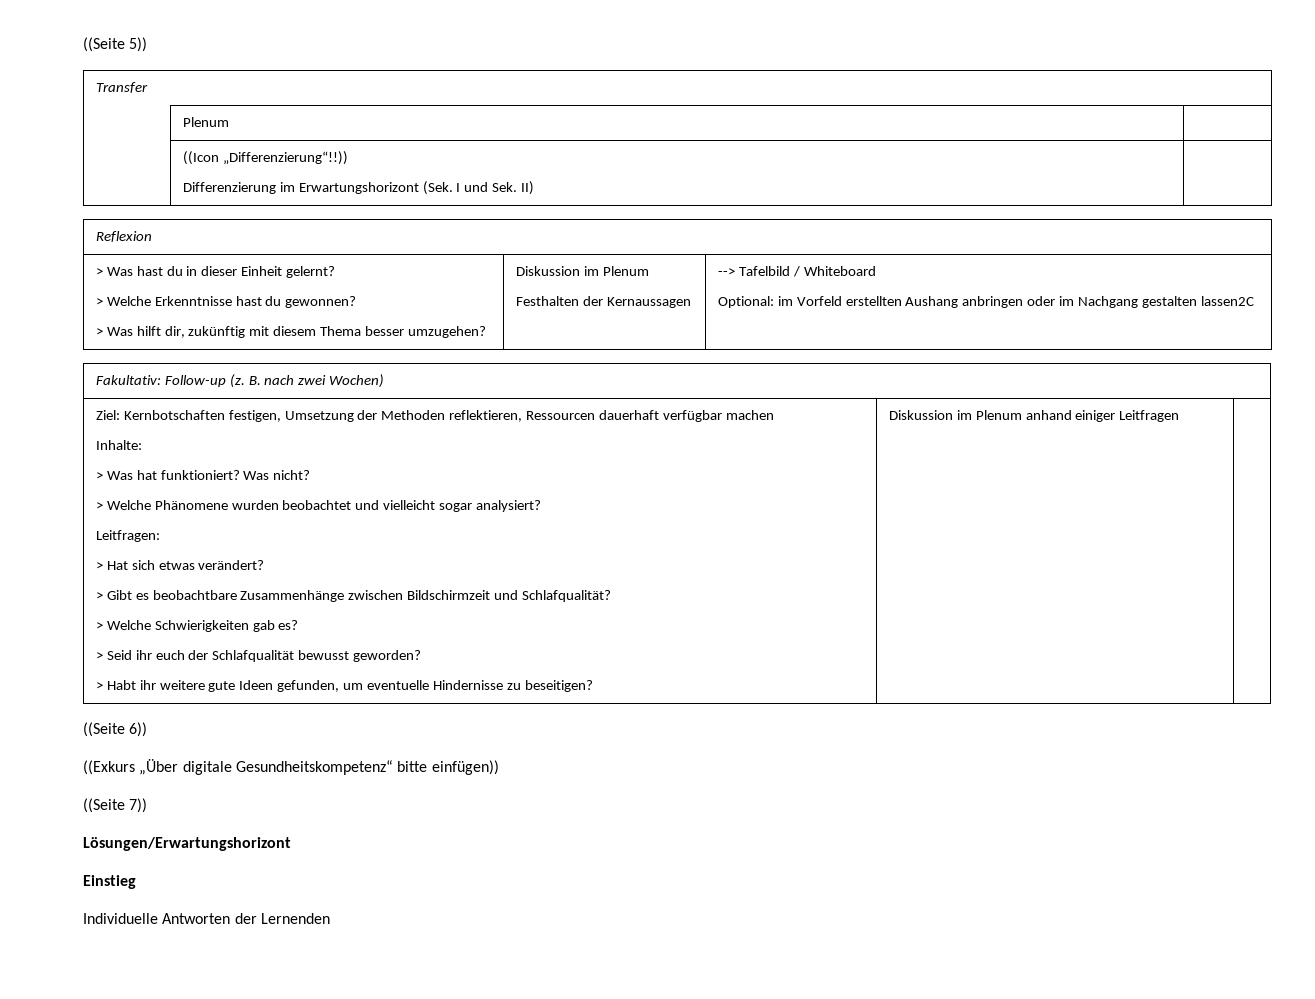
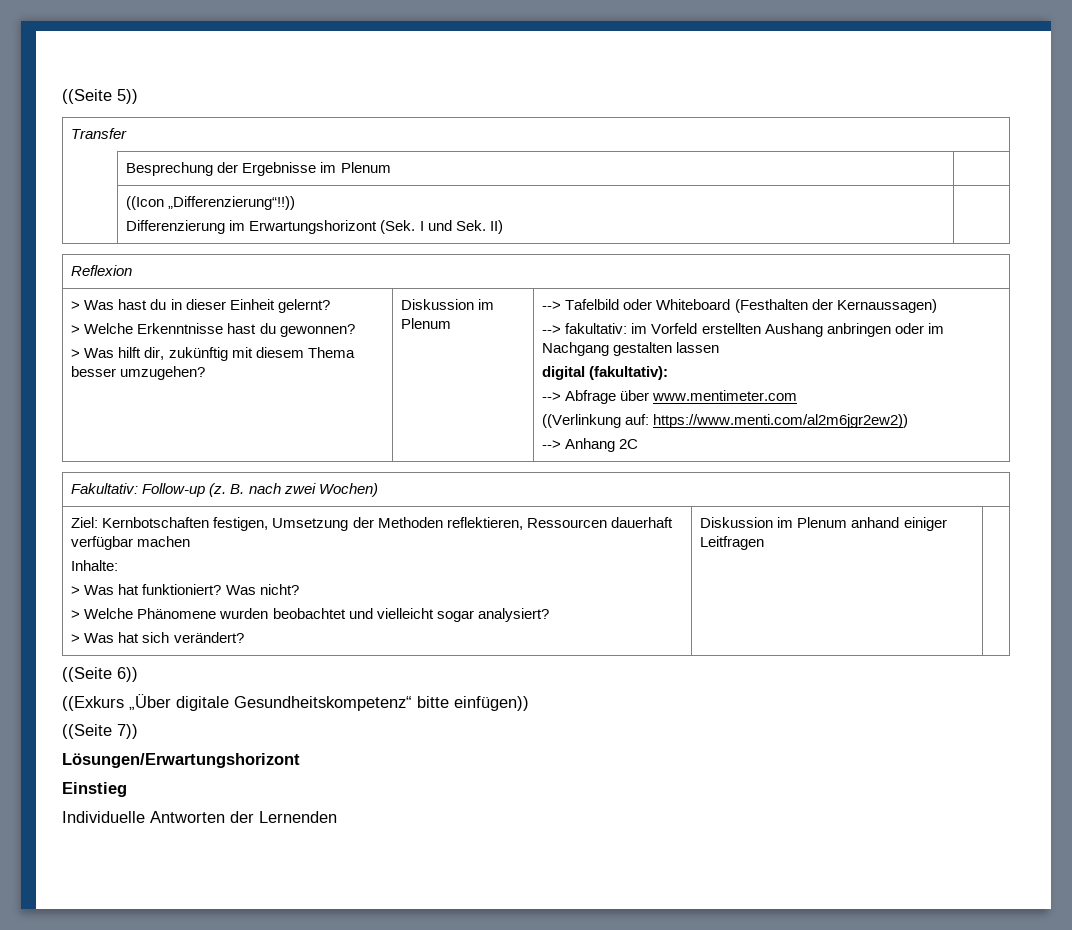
(148, 87) none -> [126,162,337,176] Besprechung der Ergebnisse im
[515,296,691,308] // Festhalten der Kernaussagen -> (452, 323) none
[792,266,800,277] / -> [623,299,653,310] oder
[717,296,774,308] // Optional: -> [734,299,937,313] [542,323,628,334] (Festhalten der Kernaussagen) // --> fakultativ:
[1200,296,1254,306] lassen2C -> [676,342,720,353] [542,366,669,380] [542,390,798,404] [542,414,909,428] [542,438,639,452] lassen // digital (fakultativ): // --> Abfrage über www.mentimeter.com // ((Verlinkung auf: https://www.menti.com/al2m6jgr2ew2)) // --> Anhang 2C
[95,530,160,542] [95,560,265,570] [95,590,612,602] [95,620,299,632] [95,650,422,662] [95,680,593,692] // Leitfragen: // > Hat sich etwas verändert? // > Gibt es beobachtbare Zusammenhänge zwischen Bildschirmzeit und Schlafqualität? // > Welche Schwierigkeiten gab es? // > Seid ihr euch der Schlafqualität bewusst geworden? // > Habt ihr weitere gute Ideen gefunden, um eventuelle Hindernisse zu beseitigen? -> [71,632,244,643] // > Was hat sich verändert?

